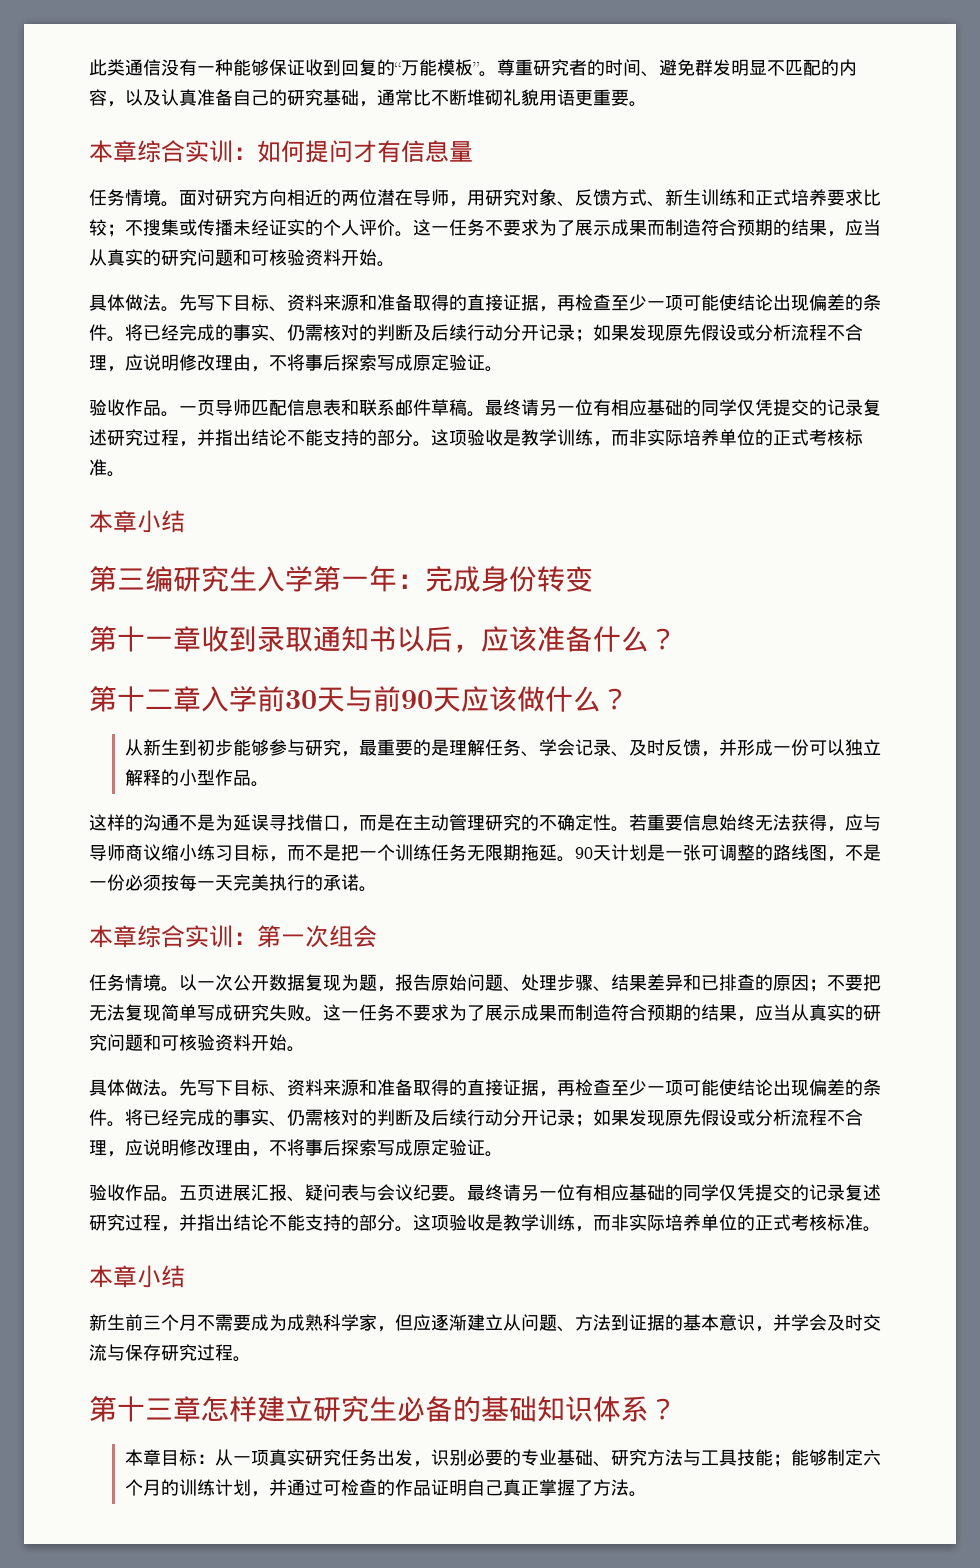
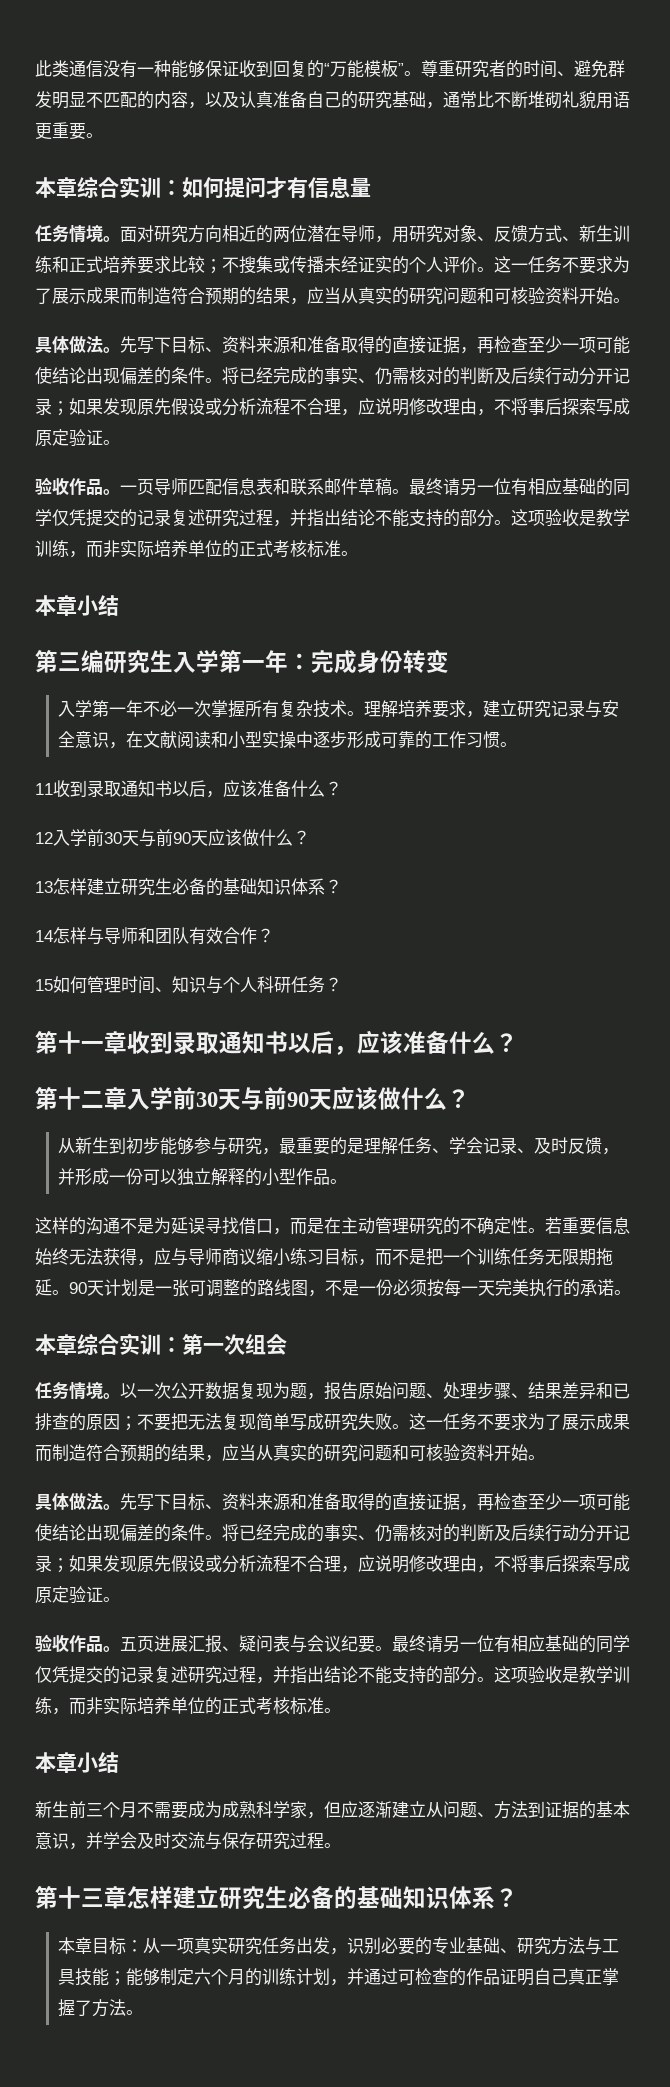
(593, 579) none -> [57,700,619,718] [57,731,517,749] [35,780,342,798] [35,829,310,847] [35,878,342,896] [35,927,274,945] [35,976,342,994] // 入学第一年不必一次掌握所有复杂技术。理解培养要求，建立研究记录与安全意识，在文献阅读和小型实操中逐步形成可靠的工作习惯。 // 11收到录取通知书以后，应该准备什么？ // 12入学前30天与前90天应该做什么？ // 13怎样建立研究生必备的基础知识体系？ // 14怎样与导师和团队有效合作？ // 15如何管理时间、知识与个人科研任务？

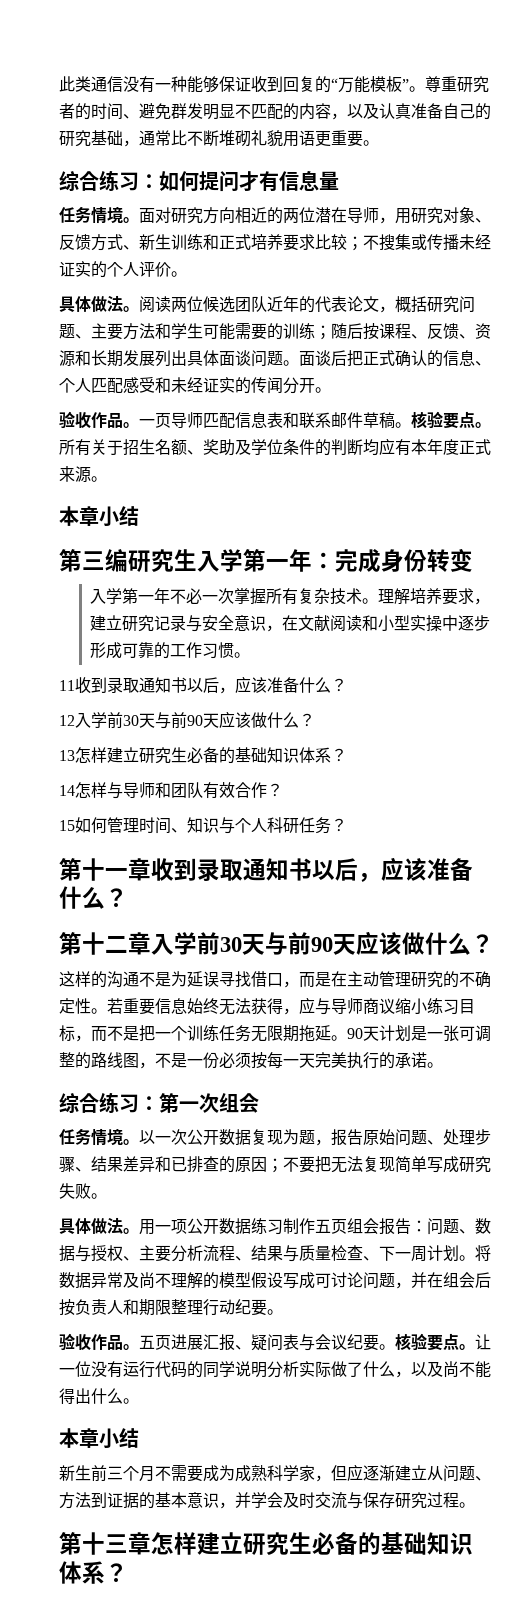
[35,176,161,199] 本章综合实训 -> [59,170,139,192] 综合练习
[494,256,630,274] [35,287,630,305] [35,336,630,354] [35,366,630,385] [35,398,630,416] [35,429,103,447] 这一任务不要求为了展示成果而制造符合预期的结果，应当从真实的研究问题和可核验资料开始。 // 具体做法。先写下目标、资料来源和准备取得的直接证据，再检查至少一项可能使结论出现偏差的条件。将已经完成的事实、仍需核对的判断及后续行动分开记录；如果发现原先假设或分析流程不合理，应说明修改理由，不将事后探索写成原定验证 -> [59,295,475,313] [59,323,491,340] [59,350,491,367] [59,377,315,394] // 具体做法。阅读两位候选团队近年的代表论文，概括研究问题、主要方法和学生可能需要的训练；随后按课程、反馈、资源和长期发展列出具体面谈问题。面谈后把正式确认的信息、个人匹配感受和未经证实的传闻分开
[409,478,630,496] [35,509,630,527] [35,540,341,558] 最终请另一位有相应基础的同学仅凭提交的记录复述研究过程，并指出结论不能支持的部分。这项验收是教学训练，而非实际培养单位的正式考核标准 -> [411,411,491,429] [59,438,491,456] [59,466,91,483] 核验要点。所有关于招生名额、奖助及学位条件的判断均应有本年度正式来源
[57,1137,619,1155] [57,1168,347,1186] // 从新生到初步能够参与研究，最重要的是理解任务、学会记录、及时反馈，并形成一份可以独立解释的小型作品。 -> (494, 943) none
[35,1333,161,1356] 本章综合实训 -> [59,1092,139,1114] 综合练习
[409,1413,630,1431] [35,1444,545,1462] [35,1493,630,1511] [35,1523,630,1542] [35,1555,630,1573] [35,1586,103,1604] 这一任务不要求为了展示成果而制造符合预期的结果，应当从真实的研究问题和可核验资料开始。 // 具体做法。先写下目标、资料来源和准备取得的直接证据，再检查至少一项可能使结论出现偏差的条件。将已经完成的事实、仍需核对的判断及后续行动分开记录；如果发现原先假设或分析流程不合理，应说明修改理由，不将事后探索写成原定验证 -> [59,1217,491,1235] [59,1245,491,1262] [59,1272,491,1289] [59,1299,267,1316] // 具体做法。用一项公开数据练习制作五页组会报告：问题、数据与授权、主要分析流程、结果与质量检查、下一周计划。将数据异常及尚不理解的模型假设写成可讨论问题，并在组会后按负责人和期限整理行动纪要
[392,1635,630,1653] [35,1666,630,1684] [35,1697,324,1715] 最终请另一位有相应基础的同学仅凭提交的记录复述研究过程，并指出结论不能支持的部分。这项验收是教学训练，而非实际培养单位的正式考核标准 -> [395,1333,491,1351] [59,1361,491,1378] [59,1388,123,1404] 核验要点。让一位没有运行代码的同学说明分析实际做了什么，以及尚不能得出什么
[57,1937,619,1955] [57,1968,619,1986] [57,1999,143,2017] // 本章目标：从一项真实研究任务出发，识别必要的专业基础、研究方法与工具技能；能够制定六个月的训练计划，并通过可检查的作品证明自己真正掌握了方法。 -> (128, 1572) none

